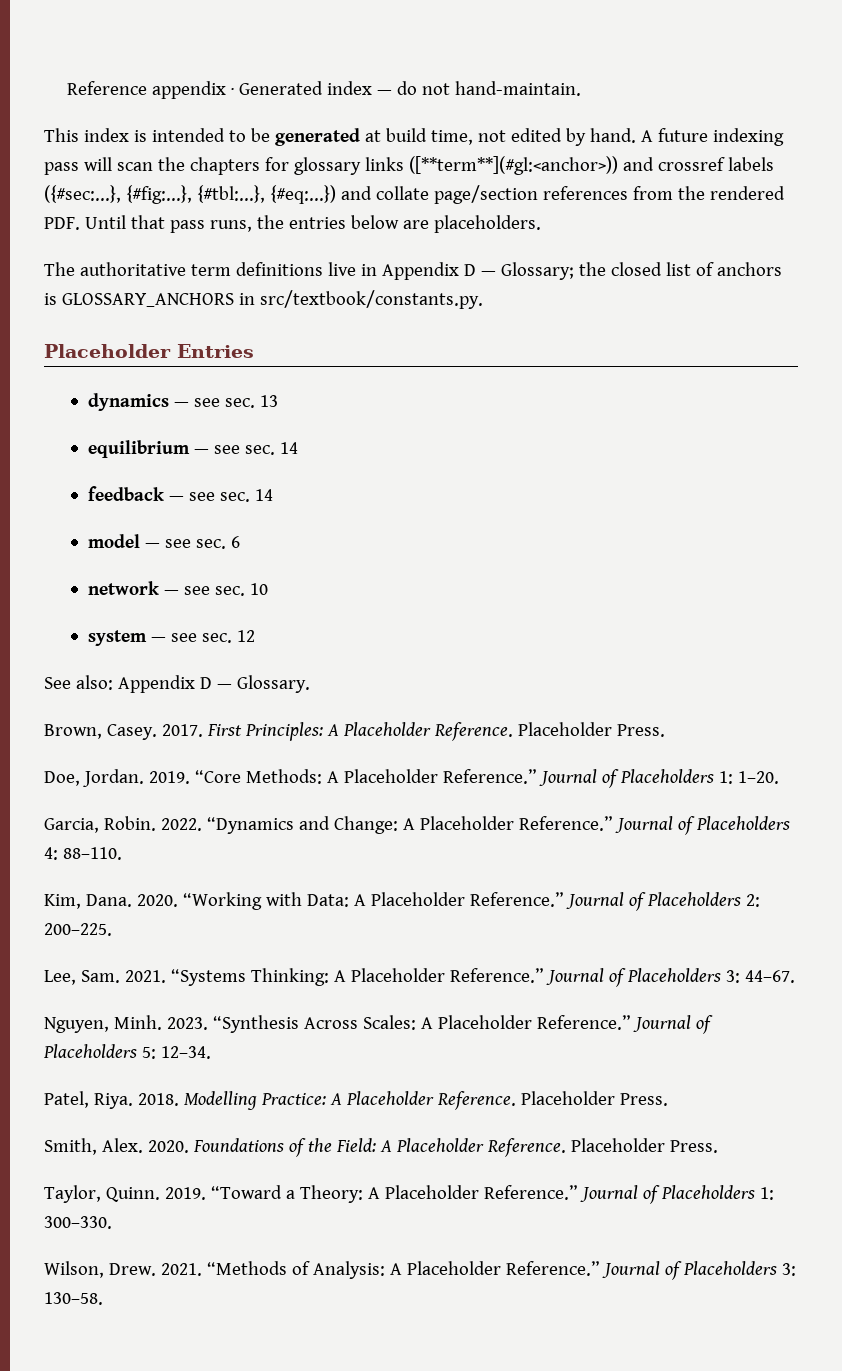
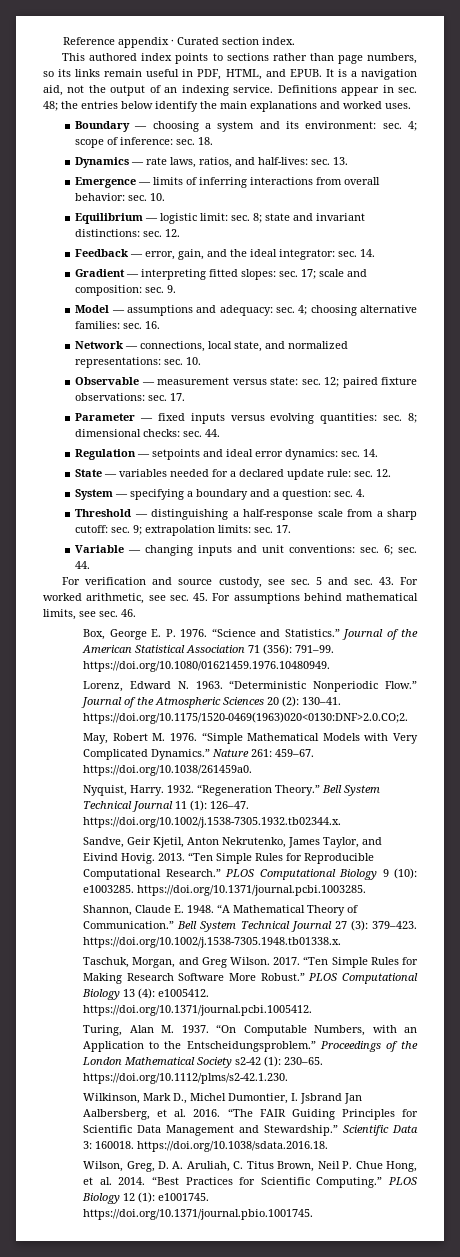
[239,81,582,96] [44,128,784,146] [44,156,774,175] [44,185,785,204] [44,215,541,233] [44,262,782,280] [44,290,483,309] [44,344,254,358] [87,393,278,411] [87,440,298,458] [87,486,273,502] [87,534,240,549] [87,581,268,596] [87,630,255,646] [44,675,310,693] [44,722,665,741] [44,769,779,788] [44,816,790,835] [44,847,122,860] [44,892,760,911] [44,923,112,936] [44,968,795,987] [44,1015,713,1034] [43,1044,211,1059] [44,1091,668,1110] [44,1138,718,1157] [44,1185,774,1204] [44,1216,112,1229] [44,1261,796,1280] [44,1292,103,1305] Generated index — do not hand-maintain. // This index is intended to be generated at build time, not edited by hand. A future indexing pass will scan the chapters for glossary links ([**term**](#gl:<anchor>)) and crossref labels ({#sec:...}, {#fig:...}, {#tbl:...}, {#eq:...}) and collate page/section references from the rendered PDF. Until that pass runs, the entries below are placeholders. // The authoritative term definitions live in Appendix D — Glossary; the closed list of anchors is GLOSSARY_ANCHORS in src/textbook/constants.py. // Placeholder Entries // dynamics — see sec. 13 // equilibrium — see sec. 14 // feedback — see sec. 14 // model — see sec. 6 // network — see sec. 10 // system — see sec. 12 // See also: Appendix D — Glossary. // Brown, Casey. 2017. First Principles: A Placeholder Reference. Placeholder Press. // Doe, Jordan. 2019. “Core Methods: A Placeholder Reference.” Journal of Placeholders 1: 1–20. // Garcia, Robin. 2022. “Dynamics and Change: A Placeholder Reference.” Journal of Placeholders 4: 88–110. // Kim, Dana. 2020. “Working with Data: A Placeholder Reference.” Journal of Placeholders 2: 200–225. // Lee, Sam. 2021. “Systems Thinking: A Placeholder Reference.” Journal of Placeholders 3: 44–67. // Nguyen, Minh. 2023. “Synthesis Across Scales: A Placeholder Reference.” Journal of Placeholders 5: 12–34. // Patel, Riya. 2018. Modelling Practice: A Placeholder Reference. Placeholder Press. // Smith, Alex. 2020. Foundations of the Field: A Placeholder Reference. Placeholder Press. // Taylor, Quinn. 2019. “Toward a Theory: A Placeholder Reference.” Journal of Placeholders 1: 300–330. // Wilson, Drew. 2021. “Methods of Analysis: A Placeholder Reference.” Journal of Placeholders 3: 130–58. -> [177,37,296,45] [62,53,417,64] [43,69,417,80] [43,85,417,96] [43,101,411,112] [75,121,418,132] [75,137,214,148] [75,157,349,168] [75,177,381,188] [75,193,166,201] [75,213,366,224] [75,229,181,237] [75,249,376,260] [75,269,368,280] [75,285,177,296] [75,305,418,316] [75,321,161,329] [75,341,349,352] [75,357,202,368] [75,377,418,388] [75,393,186,401] [75,413,418,424] [75,429,221,437] [75,449,379,460] [75,469,392,480] [75,489,366,500] [75,509,418,520] [75,525,292,536] [75,545,418,556] [75,561,91,569] [62,577,418,588] [43,593,418,604] [43,609,136,620] [83,628,418,640] [82,644,335,655] [83,661,331,672] [83,680,417,692] [81,696,342,708] [83,712,409,724] [83,732,418,744] [83,749,315,760] [83,765,253,776] [83,784,381,796] [83,800,250,812] [83,817,342,828] [83,837,383,848] [83,852,375,864] [83,868,417,880] [83,885,367,896] [83,904,359,916] [83,920,418,932] [83,937,342,948] [83,956,419,968] [83,973,419,984] [82,988,210,1000] [83,1005,313,1016] [83,1024,417,1036] [83,1041,419,1052] [82,1056,324,1068] [83,1073,289,1084] [83,1093,363,1104] [83,1108,418,1120] [83,1125,418,1136] [83,1141,329,1152] [83,1161,417,1172] [83,1176,418,1188] [82,1192,210,1204] [83,1209,314,1220] Curated section index. // This authored index points to sections rather than page numbers, so its links remain useful in PDF, HTML, and EPUB. It is a navigation aid, not the output of an indexing service. Definitions appear in sec. 48; the entries below identify the main explanations and worked uses. // Boundary — choosing a system and its environment: sec. 4; scope of inference: sec. 18. // Dynamics — rate laws, ratios, and half-lives: sec. 13. // Emergence — limits of inferring interactions from overall behavior: sec. 10. // Equilibrium — logistic limit: sec. 8; state and invariant distinctions: sec. 12. // Feedback — error, gain, and the ideal integrator: sec. 14. // Gradient — interpreting fitted slopes: sec. 17; scale and composition: sec. 9. // Model — assumptions and adequacy: sec. 4; choosing alternative families: sec. 16. // Network — connections, local state, and normalized representations: sec. 10. // Observable — measurement versus state: sec. 12; paired fixture observations: sec. 17. // Parameter — fixed inputs versus evolving quantities: sec. 8; dimensional checks: sec. 44. // Regulation — setpoints and ideal error dynamics: sec. 14. // State — variables needed for a declared update rule: sec. 12. // System — specifying a boundary and a question: sec. 4. // Threshold — distinguishing a half-response scale from a sharp cutoff: sec. 9; extrapolation limits: sec. 17. // Variable — changing inputs and unit conventions: sec. 6; sec. 44. // For verification and source custody, see sec. 5 and sec. 43. For worked arithmetic, see sec. 45. For assumptions behind mathematical limits, see sec. 46. // Box, George E. P. 1976. “Science and Statistics.” Journal of the American Statistical Association 71 (356): 791–99. https://doi.org/10.1080/01621459.1976.10480949. // Lorenz, Edward N. 1963. “Deterministic Nonperiodic Flow.” Journal of the Atmospheric Sciences 20 (2): 130–41. https://doi.org/10.1175/1520-0469(1963)020<0130:DNF>2.0.CO;2. // May, Robert M. 1976. “Simple Mathematical Models with Very Complicated Dynamics.” Nature 261: 459–67. https://doi.org/10.1038/261459a0. // Nyquist, Harry. 1932. “Regeneration Theory.” Bell System Technical Journal 11 (1): 126–47. https://doi.org/10.1002/j.1538-7305.1932.tb02344.x. // Sandve, Geir Kjetil, Anton Nekrutenko, James Taylor, and Eivind Hovig. 2013. “Ten Simple Rules for Reproducible Computational Research.” PLOS Computational Biology 9 (10): e1003285. https://doi.org/10.1371/journal.pcbi.1003285. // Shannon, Claude E. 1948. “A Mathematical Theory of Communication.” Bell System Technical Journal 27 (3): 379–423. https://doi.org/10.1002/j.1538-7305.1948.tb01338.x. // Taschuk, Morgan, and Greg Wilson. 2017. “Ten Simple Rules for Making Research Software More Robust.” PLOS Computational Biology 13 (4): e1005412. https://doi.org/10.1371/journal.pcbi.1005412. // Turing, Alan M. 1937. “On Computable Numbers, with an Application to the Entscheidungsproblem.” Proceedings of the London Mathematical Society s2-42 (1): 230–65. https://doi.org/10.1112/plms/s2-42.1.230. // Wilkinson, Mark D., Michel Dumontier, I. Jsbrand Jan Aalbersberg, et al. 2016. “The FAIR Guiding Principles for Scientific Data Management and Stewardship.” Scientific Data 3: 160018. https://doi.org/10.1038/sdata.2016.18. // Wilson, Greg, D. A. Aruliah, C. Titus Brown, Neil P. Chue Hong, et al. 2014. “Best Practices for Scientific Computing.” PLOS Biology 12 (1): e1001745. https://doi.org/10.1371/journal.pbio.1001745.

